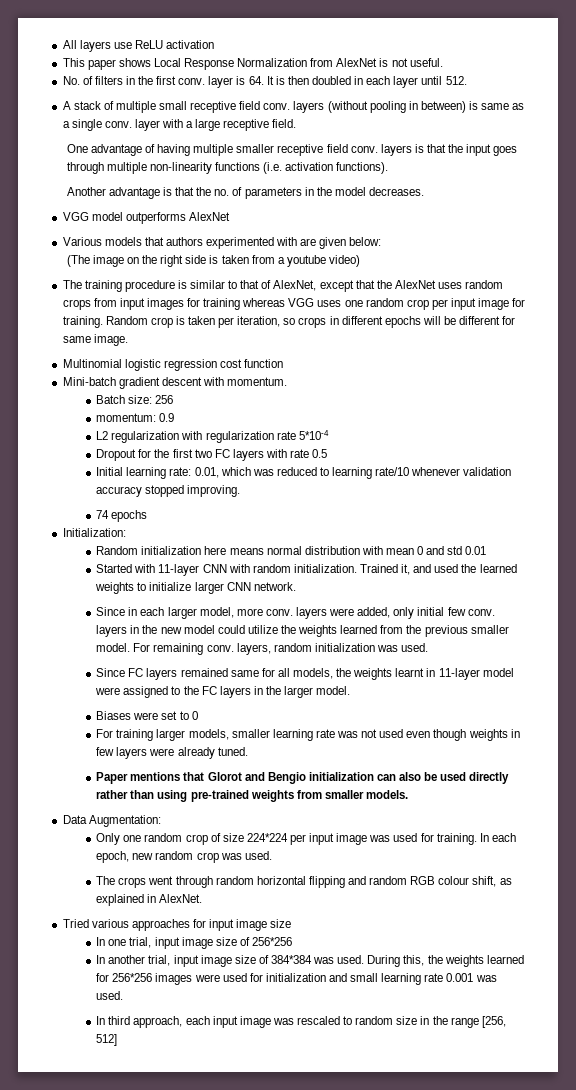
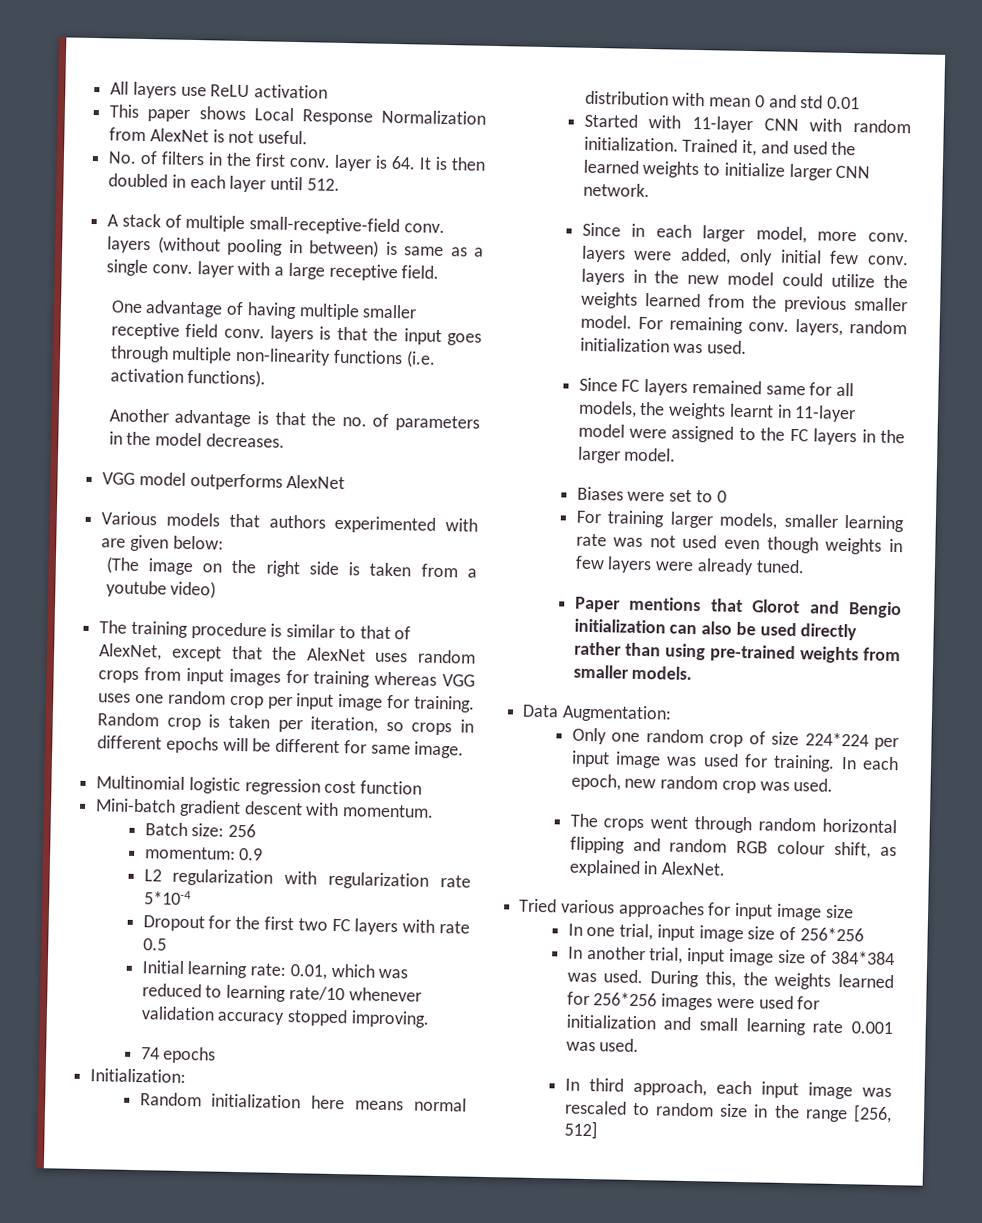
[159,101,261,113] small receptive field -> [249,216,401,236] small-receptive-field

